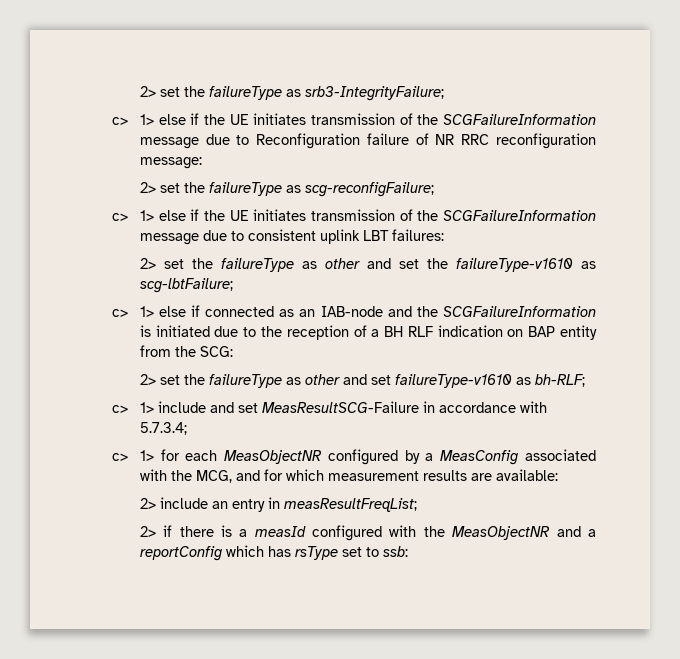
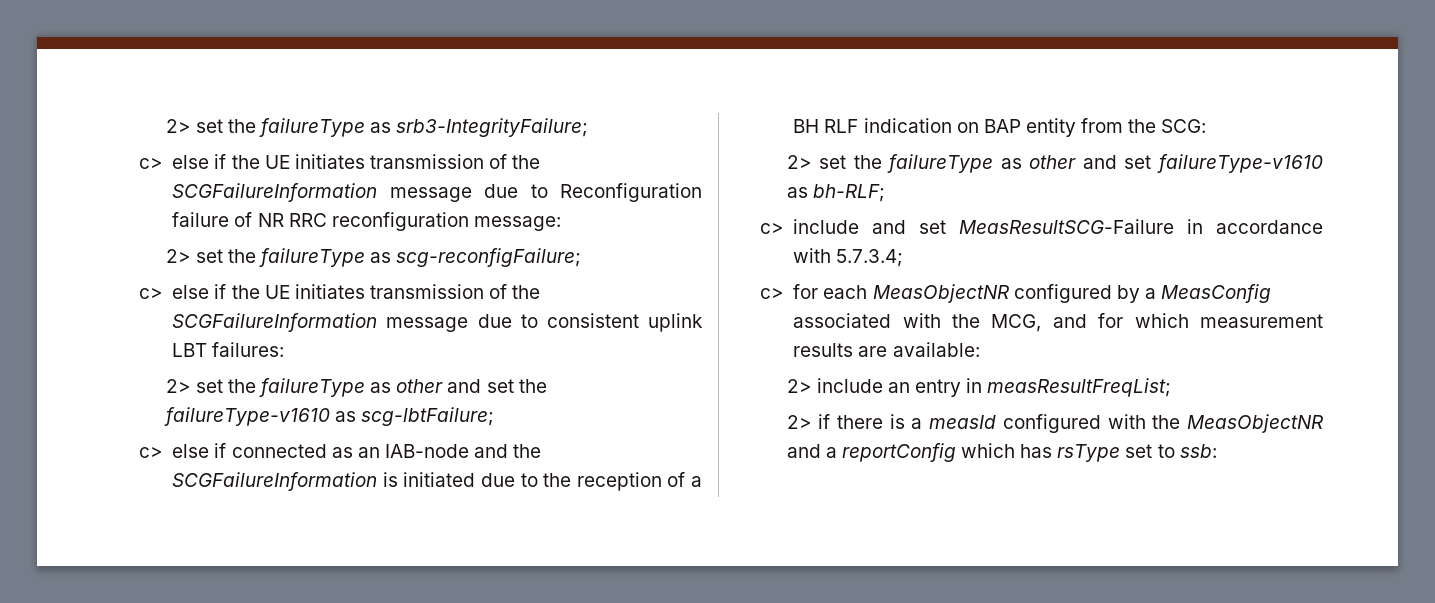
[139,114,154,125] 1> -> (163, 163) none
[139,210,154,221] 1> -> (163, 293) none
[139,306,154,317] 1> -> (163, 452) none
[139,402,154,413] 1> -> (784, 228) none
[139,450,154,461] 1> -> (784, 293) none

